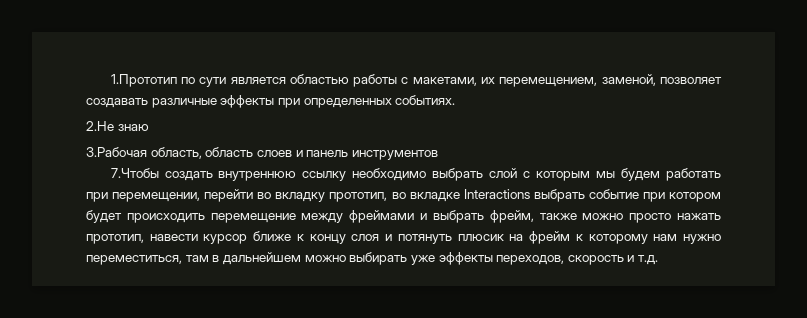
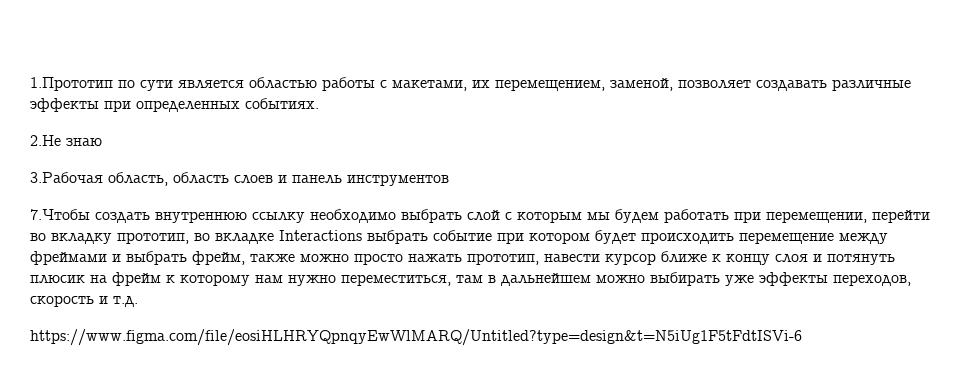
(659, 260) none -> [30,329,802,346] // https://www.figma.com/file/eosiHLHRYQpnqyEwWlMARQ/Untitled?type=design&t=N5iUg1F5tFdtISVi-6

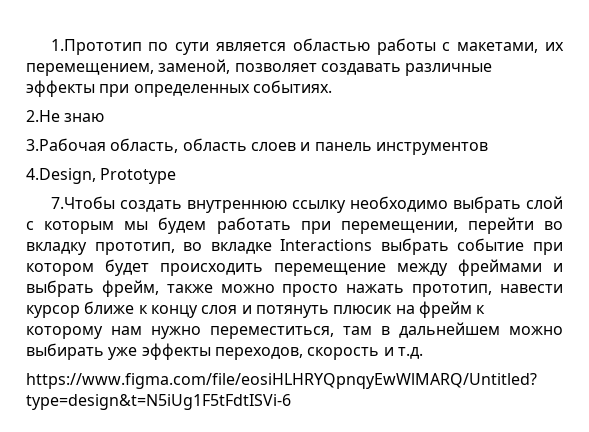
(449, 180) none -> [26,168,177,184] // 4.Design, Prototype

